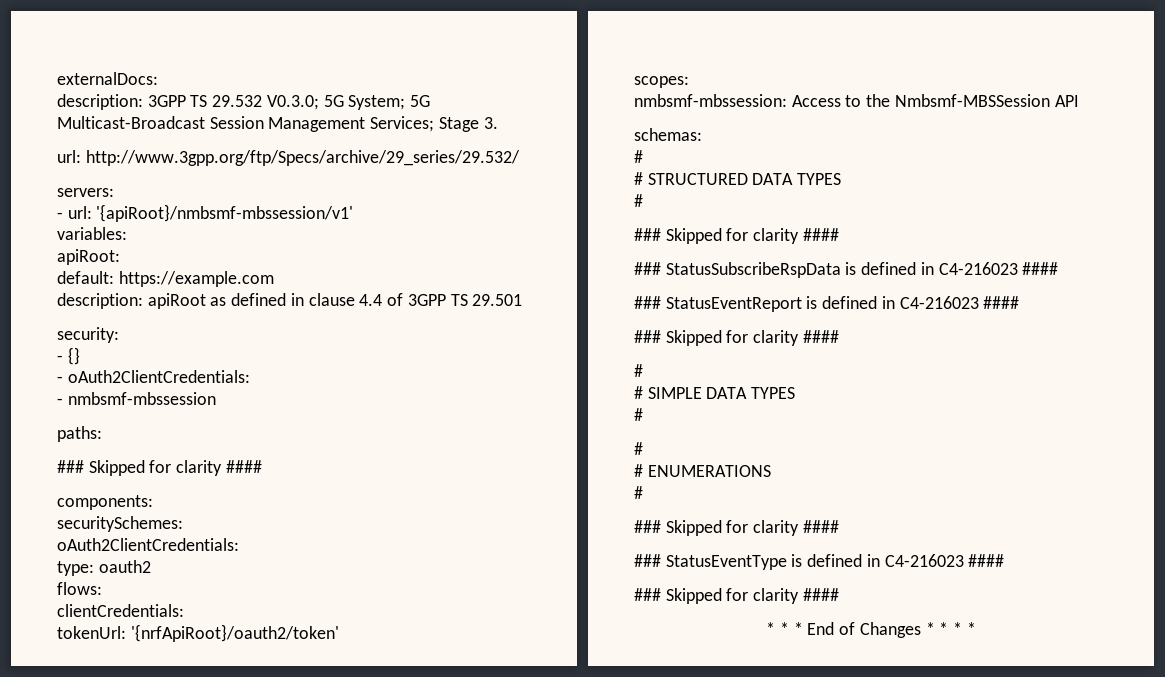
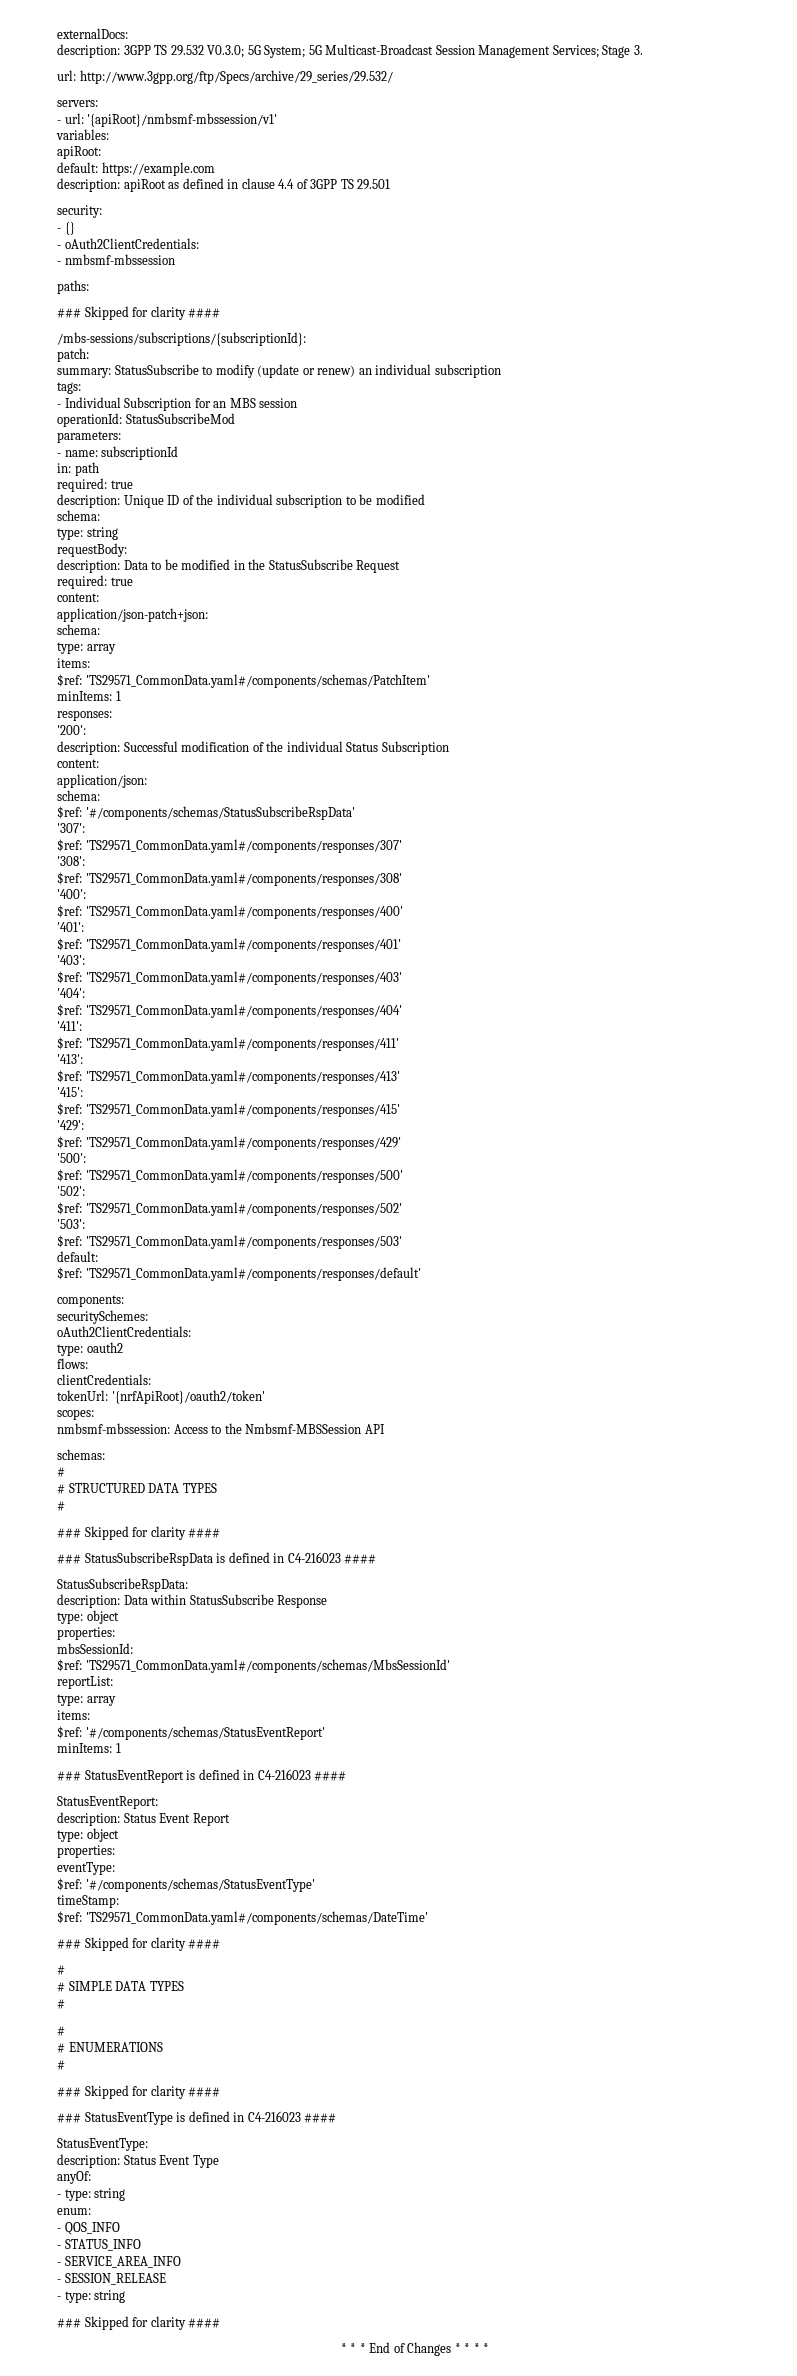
(262, 466) none -> [57,332,306,346] [57,348,89,362] [57,364,501,378] [57,382,81,394] [57,397,298,411] [57,413,235,427] [57,431,121,443] [57,446,179,460] [57,462,99,476] [57,478,133,492] [57,494,425,508] [57,510,100,521] [57,527,118,540] [57,543,127,557] [57,559,401,573] [57,575,133,589] [57,593,99,602] [57,608,208,622] [57,624,100,635] [57,642,116,654] [57,658,90,668] [57,674,430,688] [57,691,121,701] [57,710,112,721] [57,725,86,735] [57,741,449,755] [57,759,99,768] [57,774,147,788] [57,790,100,801] [57,806,355,820] [57,823,85,833] [57,839,402,853] [57,856,85,866] [57,872,402,886] [57,889,86,899] [57,905,403,919] [57,922,84,932] [57,938,401,952] [57,955,85,965] [57,971,402,985] [57,988,85,998] [57,1004,402,1018] [57,1021,82,1031] [57,1037,399,1051] [57,1054,83,1064] [57,1070,400,1084] [57,1087,83,1097] [57,1103,400,1117] [57,1120,84,1131] [57,1136,401,1150] [57,1153,86,1163] [57,1169,403,1183] [57,1186,85,1196] [57,1202,402,1216] [57,1219,85,1229] [57,1235,402,1249] [57,1251,98,1262] [57,1267,421,1281] // /mbs-sessions/subscriptions/{subscriptionId}: // patch: // summary: StatusSubscribe to modify (update or renew) an individual subscription // tags: // - Individual Subscription for an MBS session // operationId: StatusSubscribeMod // parameters: // - name: subscriptionId // in: path // required: true // description: Unique ID of the individual subscription to be modified // schema: // type: string // requestBody: // description: Data to be modified in the StatusSubscribe Request // required: true // content: // application/json-patch+json: // schema: // type: array // items: // $ref: 'TS29571_CommonData.yaml#/components/schemas/PatchItem' // minItems: 1 // responses: // '200': // description: Successful modification of the individual Status Subscription // content: // application/json: // schema: // $ref: '#/components/schemas/StatusSubscribeRspData' // '307': // $ref: 'TS29571_CommonData.yaml#/components/responses/307' // '308': // $ref: 'TS29571_CommonData.yaml#/components/responses/308' // '400': // $ref: 'TS29571_CommonData.yaml#/components/responses/400' // '401': // $ref: 'TS29571_CommonData.yaml#/components/responses/401' // '403': // $ref: 'TS29571_CommonData.yaml#/components/responses/403' // '404': // $ref: 'TS29571_CommonData.yaml#/components/responses/404' // '411': // $ref: 'TS29571_CommonData.yaml#/components/responses/411' // '413': // $ref: 'TS29571_CommonData.yaml#/components/responses/413' // '415': // $ref: 'TS29571_CommonData.yaml#/components/responses/415' // '429': // $ref: 'TS29571_CommonData.yaml#/components/responses/429' // '500': // $ref: 'TS29571_CommonData.yaml#/components/responses/500' // '502': // $ref: 'TS29571_CommonData.yaml#/components/responses/502' // '503': // $ref: 'TS29571_CommonData.yaml#/components/responses/503' // default: // $ref: 'TS29571_CommonData.yaml#/components/responses/default'
(1059, 268) none -> [57,1578,188,1592] [57,1594,328,1608] [57,1610,119,1624] [57,1627,115,1640] [57,1643,133,1654] [57,1659,450,1673] [57,1676,113,1689] [57,1694,116,1706] [57,1710,90,1720] [57,1726,325,1740] [57,1743,121,1753] // StatusSubscribeRspData: // description: Data within StatusSubscribe Response // type: object // properties: // mbsSessionId: // $ref: 'TS29571_CommonData.yaml#/components/schemas/MbsSessionId' // reportList: // type: array // items: // $ref: '#/components/schemas/StatusEventReport' // minItems: 1
(1020, 302) none -> [57,1796,158,1809] [57,1812,230,1826] [57,1828,119,1842] [57,1845,115,1858] [57,1862,115,1875] [57,1878,315,1892] [57,1895,119,1908] [57,1911,428,1925] // StatusEventReport: // description: Status Event Report // type: object // properties: // eventType: // $ref: '#/components/schemas/StatusEventType' // timeStamp: // $ref: 'TS29571_CommonData.yaml#/components/schemas/DateTime'
(1005, 560) none -> [57,2138,148,2151] [57,2154,219,2168] [57,2171,91,2184] [57,2188,126,2201] [57,2208,91,2215] [57,2222,120,2235] [57,2239,141,2251] [57,2256,181,2268] [57,2273,166,2285] [57,2290,126,2303] // StatusEventType: // description: Status Event Type // anyOf: // - type: string // enum: // - QOS_INFO // - STATUS_INFO // - SERVICE_AREA_INFO // - SESSION_RELEASE // - type: string

